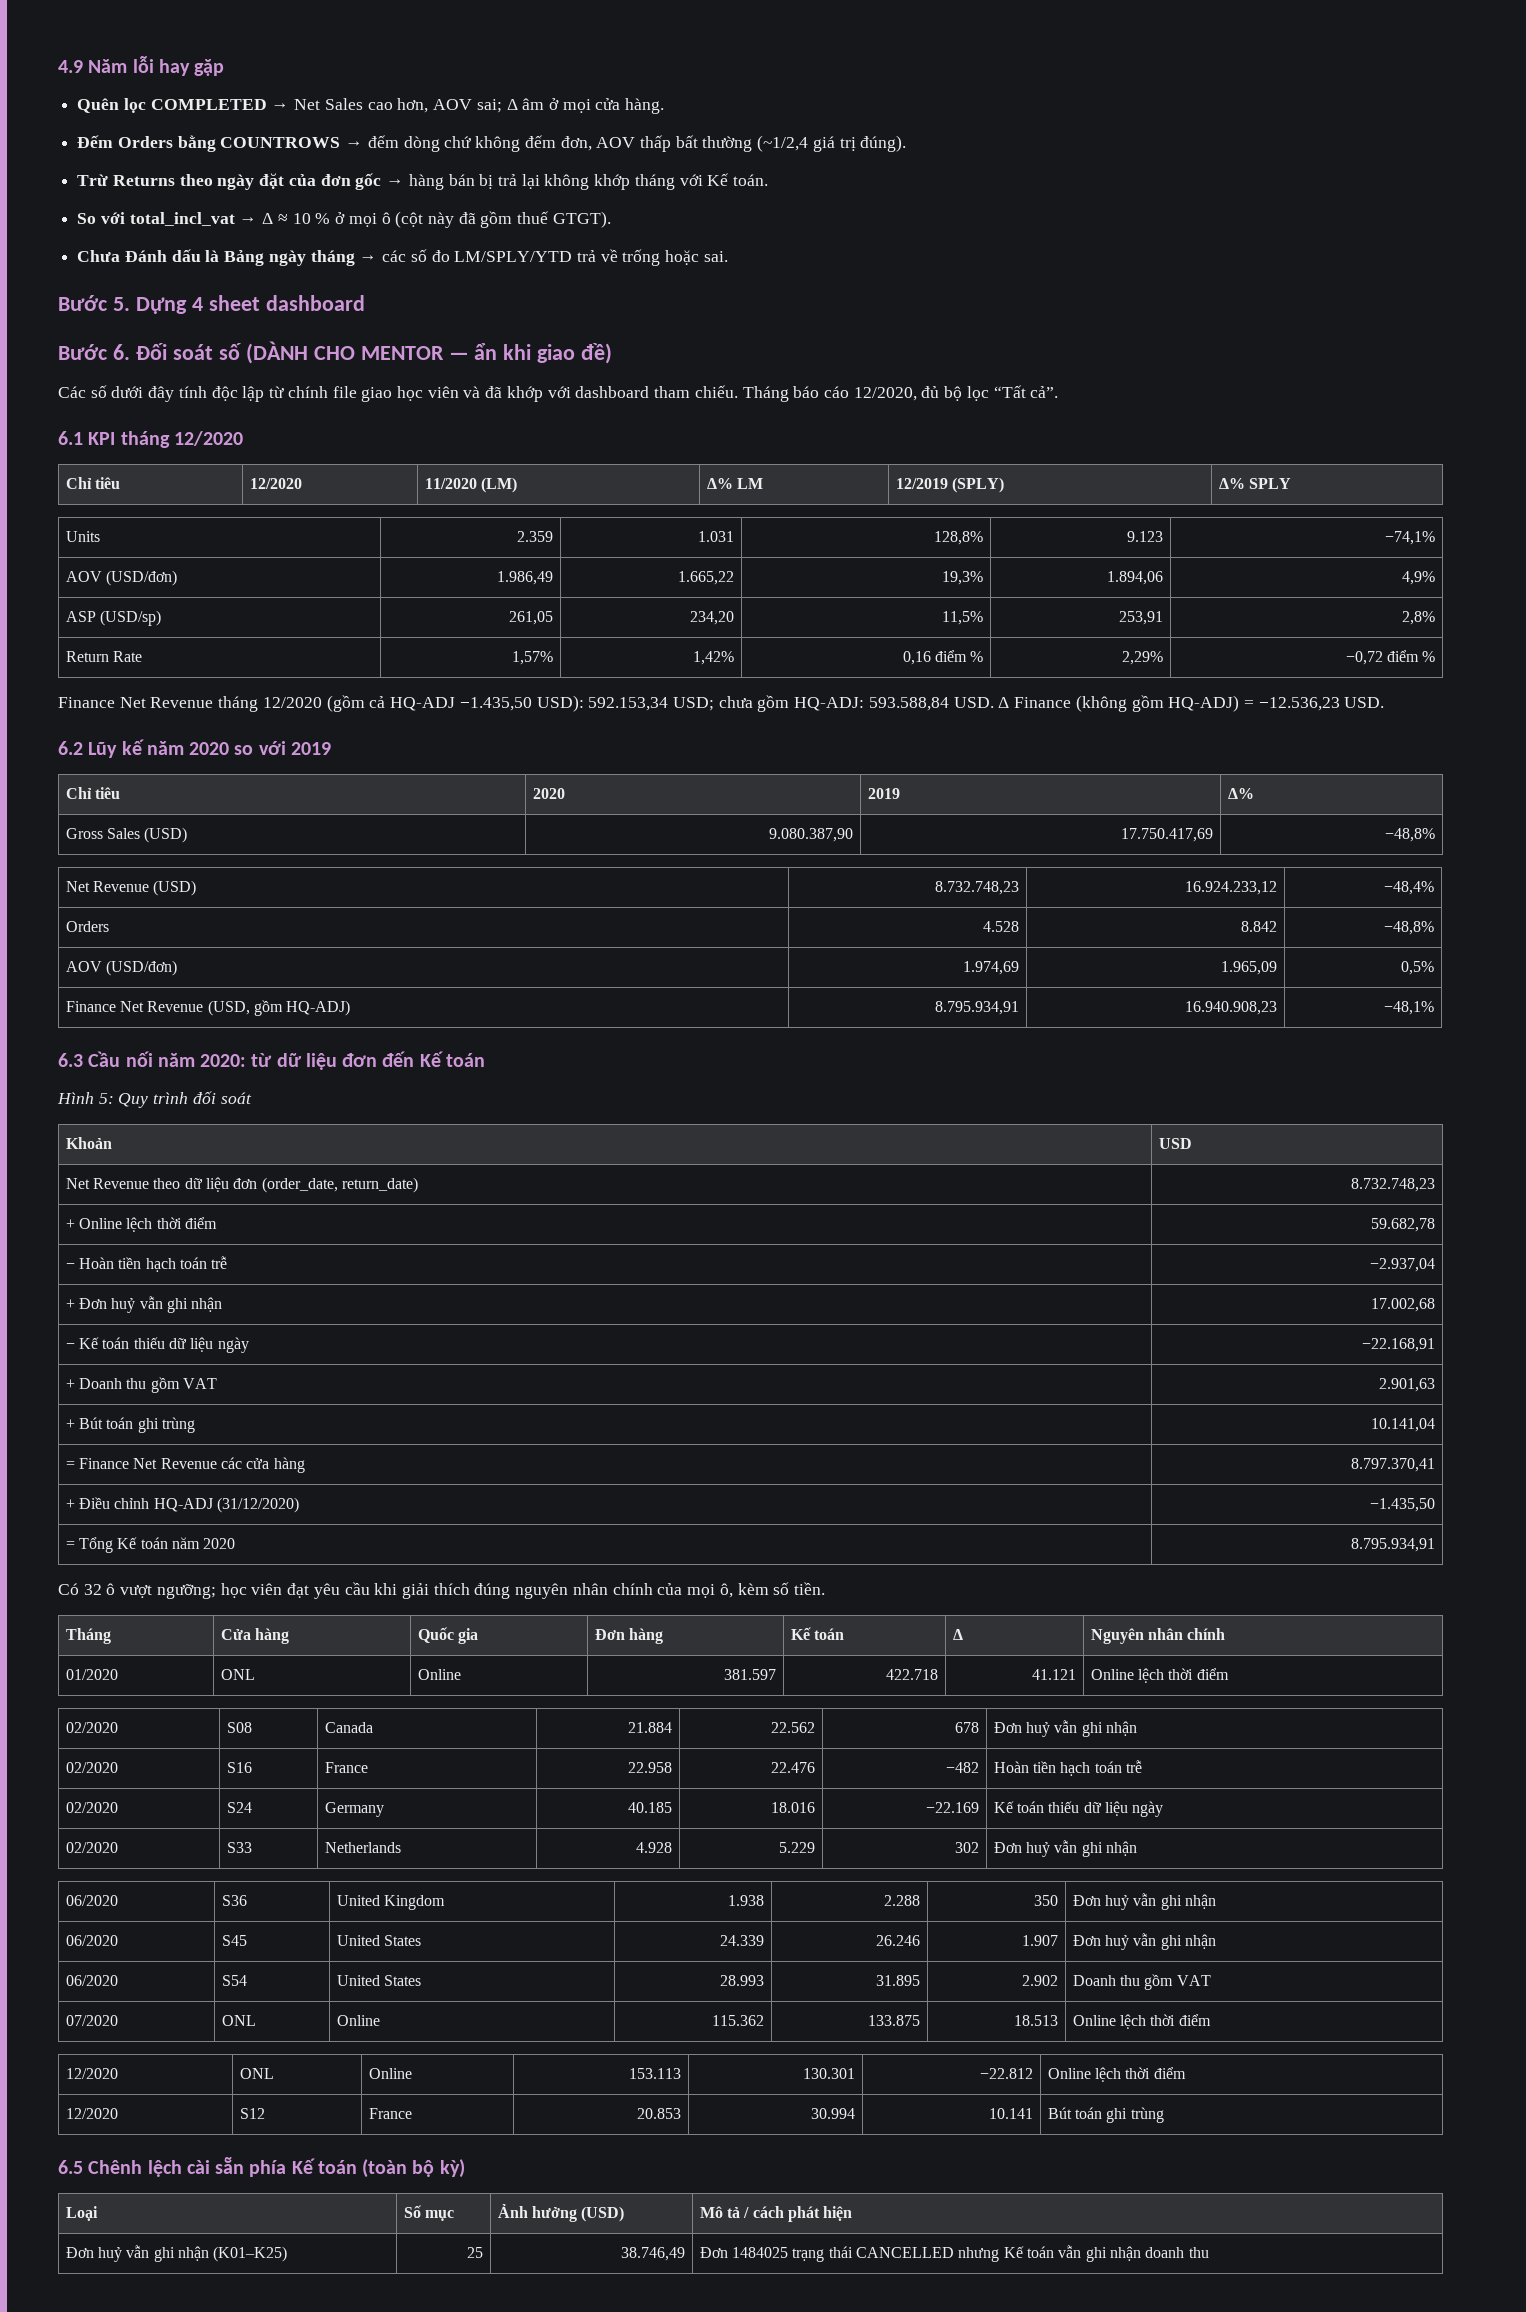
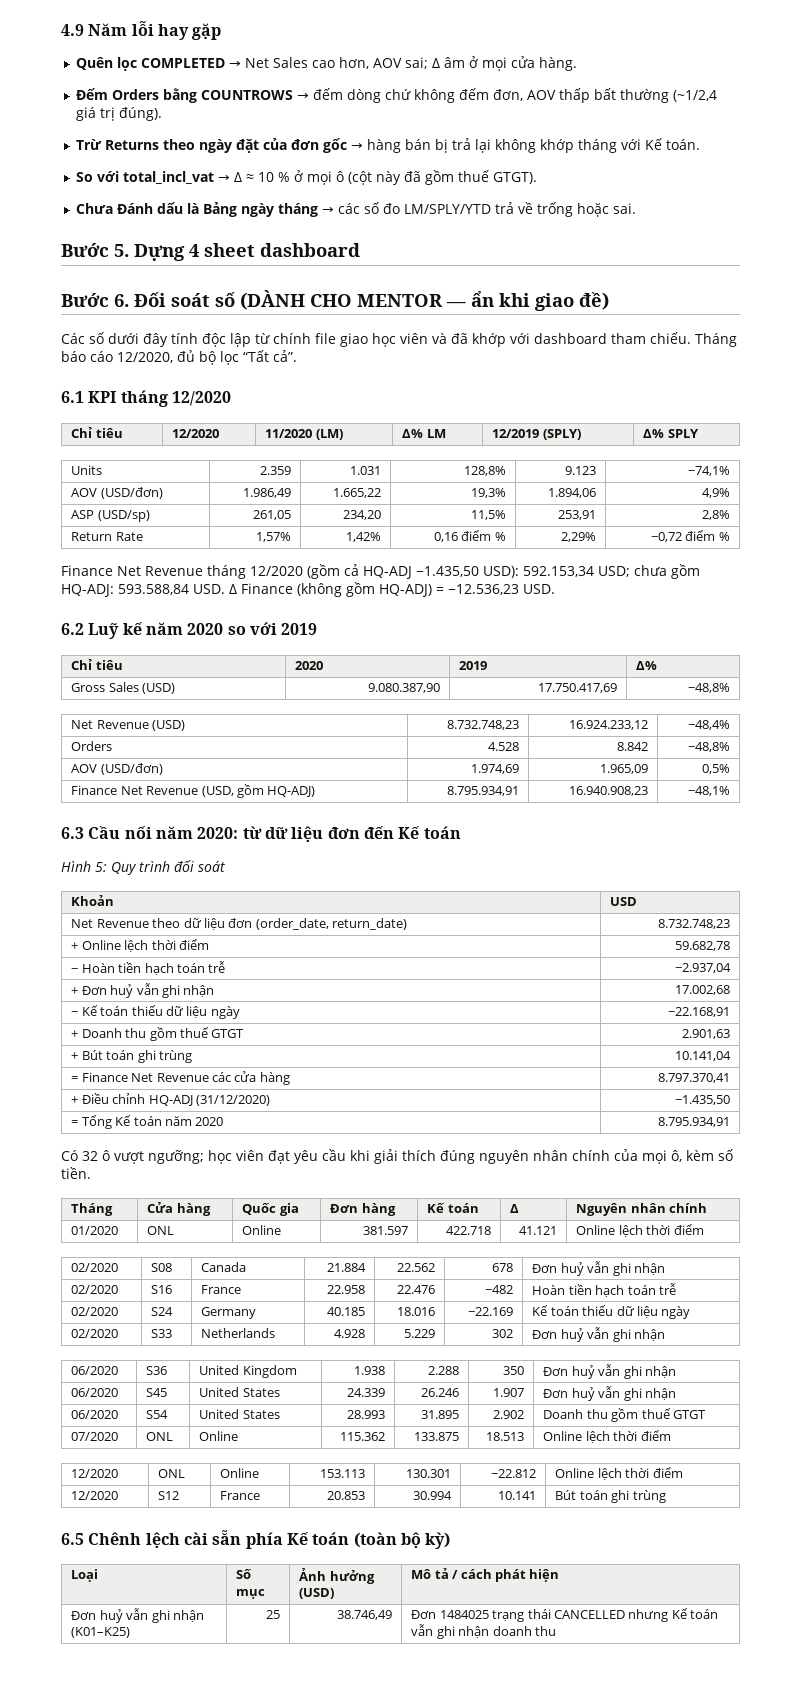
[88,742,118,758] Lũy -> [88,623,120,639] Luỹ
[182,1378,217,1389] VAT -> [179,1027,245,1038] thuế GTGT
[1176,1975,1211,1986] VAT -> [641,1408,706,1419] thuế GTGT

